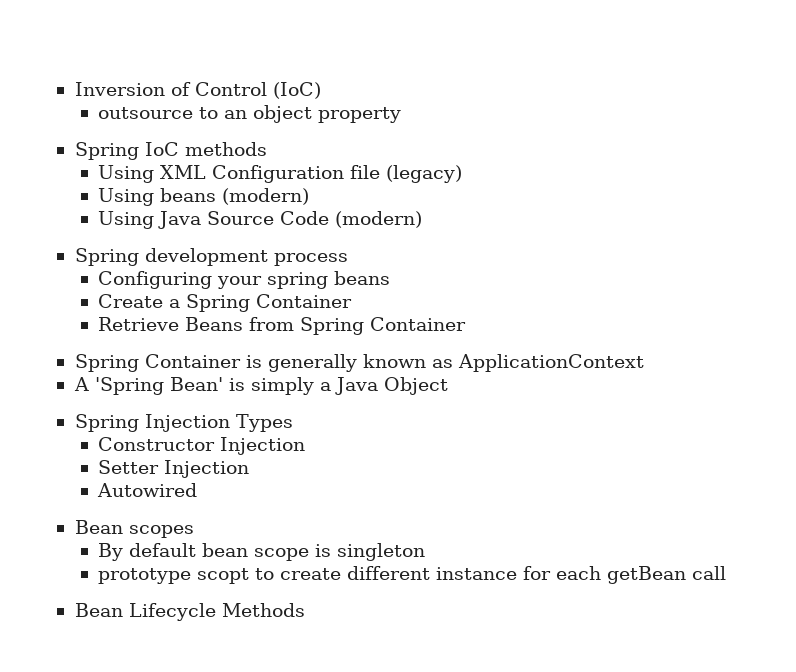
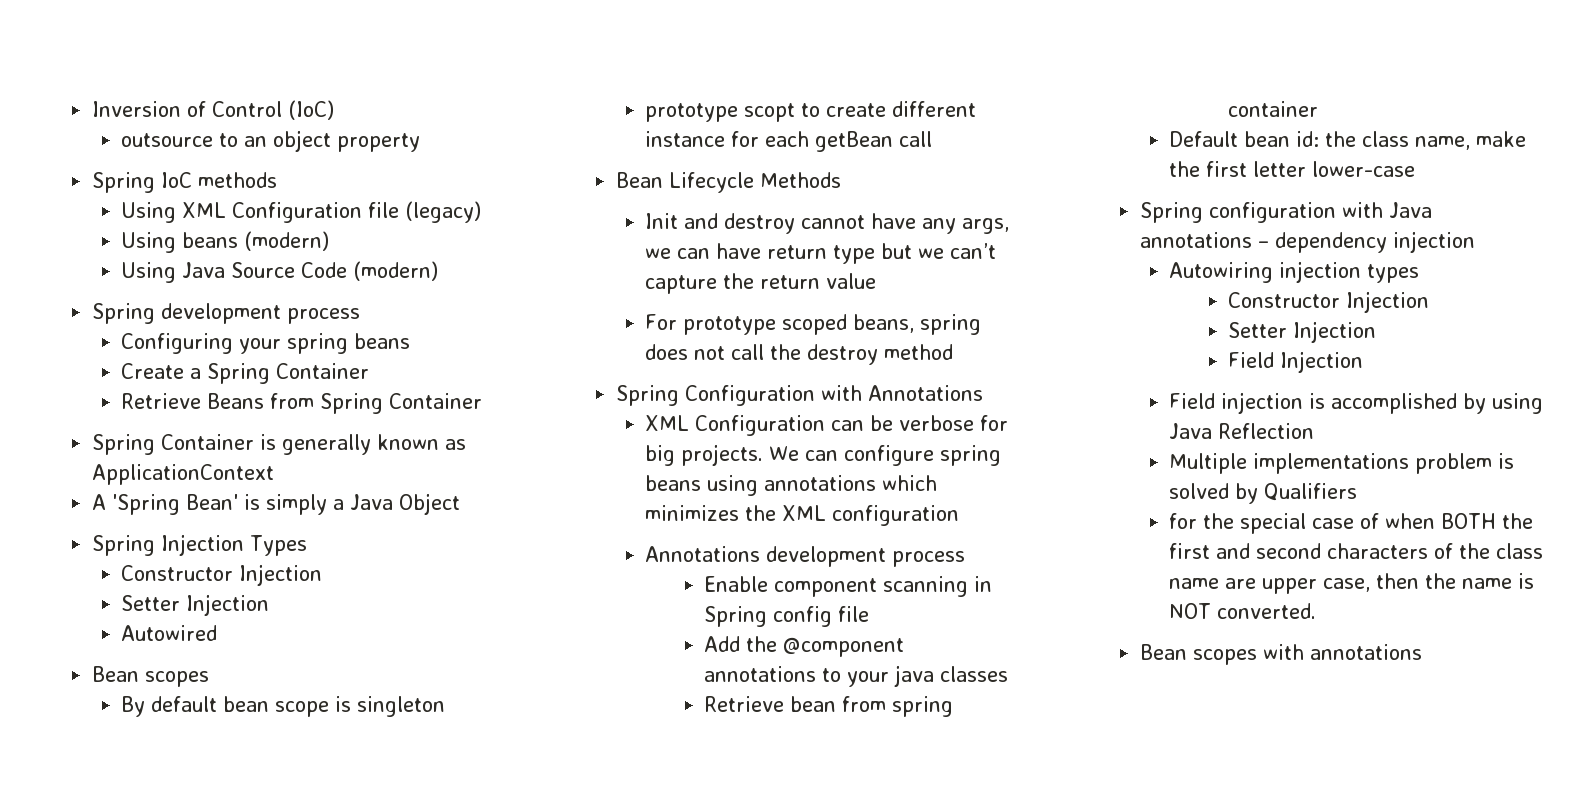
(305, 610) none -> [645,213,1010,234] [645,243,997,264] [645,273,877,294] [645,314,982,335] [645,344,954,365] [615,385,983,406] [645,415,1009,436] [645,444,1002,466] [645,475,938,496] [645,505,960,526] [645,546,966,567] [704,576,993,597] [704,606,870,627] [704,636,905,657] [704,665,1009,687] [704,696,954,717] [1228,101,1319,117] [1169,131,1527,150] [1169,161,1416,177] [1139,202,1432,223] [1139,231,1475,253] [1169,261,1420,283] [1228,291,1430,313] [1228,321,1377,343] [1228,351,1364,373] [1169,392,1544,414] [1169,423,1315,439] [1169,453,1515,474] [1169,483,1358,504] [1169,513,1534,534] [1169,543,1544,559] [1169,573,1535,594] [1169,603,1317,619] [1139,644,1422,665] // Init and destroy cannot have any args, we can have return type but we can’t capture the return value // For prototype scoped beans, spring does not call the destroy method // Spring Configuration with Annotations // XML Configuration can be verbose for big projects. We can configure spring beans using annotations which minimizes the XML configuration // Annotations development process // Enable component scanning in Spring config file // Add the @component annotations to your java classes // Retrieve bean from spring container // Default bean id: the class name, make the first letter lower-case // Spring configuration with Java annotations – dependency injection // Autowiring injection types // Constructor Injection // Setter Injection // Field Injection // Field injection is accomplished by using Java Reflection // Multiple implementations problem is solved by Qualifiers // for the special case of when BOTH the first and second characters of the class name are upper case, then the name is NOT converted. // Bean scopes with annotations

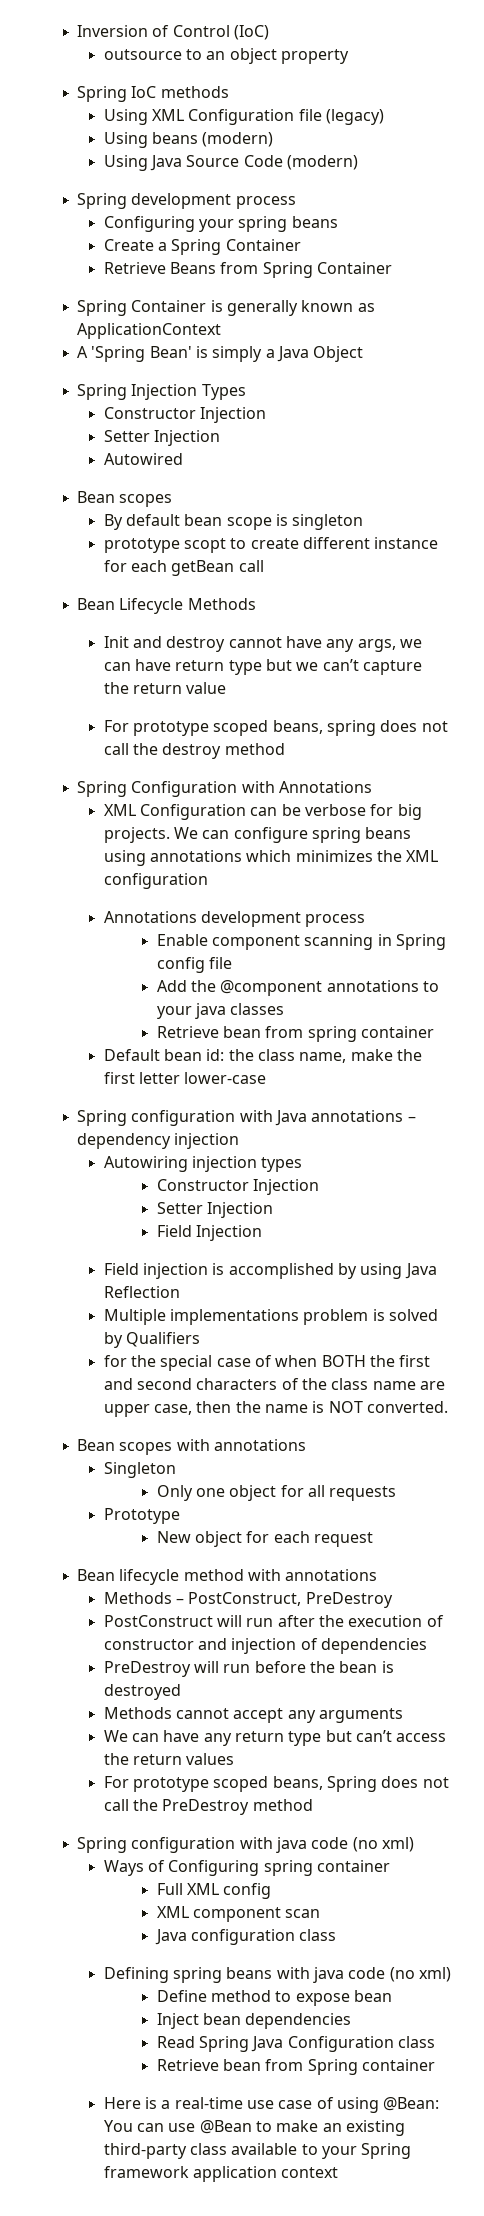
(1422, 652) none -> [103,1462,176,1478] [156,1485,397,1501] [103,1508,180,1524] [156,1531,373,1547] [77,1569,378,1585] [103,1592,393,1608] [103,1615,444,1627] [103,1638,427,1654] [103,1661,394,1677] [103,1684,181,1700] [103,1707,403,1723] [103,1730,447,1746] [103,1753,235,1765] [103,1776,449,1792] [103,1799,313,1815] [77,1837,415,1853] [103,1860,390,1876] [156,1883,272,1899] [156,1906,321,1922] [154,1929,337,1945] [103,1967,451,1983] [156,1990,392,2006] [156,2013,352,2029] [156,2036,435,2052] [156,2059,435,2075] [103,2097,440,2113] [103,2120,405,2136] [103,2143,412,2159] [103,2166,339,2182] // Singleton // Only one object for all requests // Prototype // New object for each request // Bean lifecycle method with annotations // Methods – PostConstruct, PreDestroy // PostConstruct will run after the execution of constructor and injection of dependencies // PreDestroy will run before the bean is destroyed // Methods cannot accept any arguments // We can have any return type but can’t access the return values // For prototype scoped beans, Spring does not call the PreDestroy method // Spring configuration with java code (no xml) // Ways of Configuring spring container // Full XML config // XML component scan // Java configuration class // Defining spring beans with java code (no xml) // Define method to expose bean // Inject bean dependencies // Read Spring Java Configuration class // Retrieve bean from Spring container // Here is a real-time use case of using @Bean: You can use @Bean to make an existing third-party class available to your Spring framework application context

